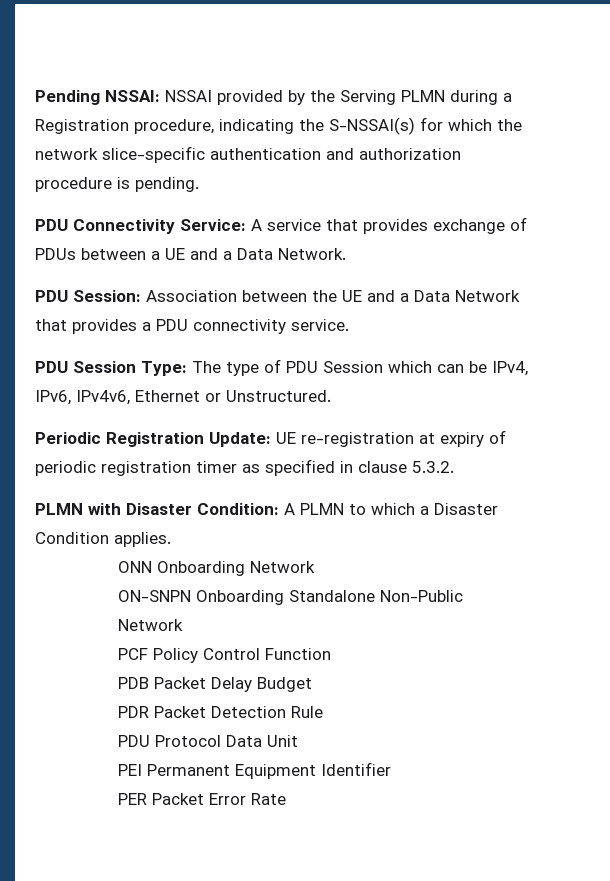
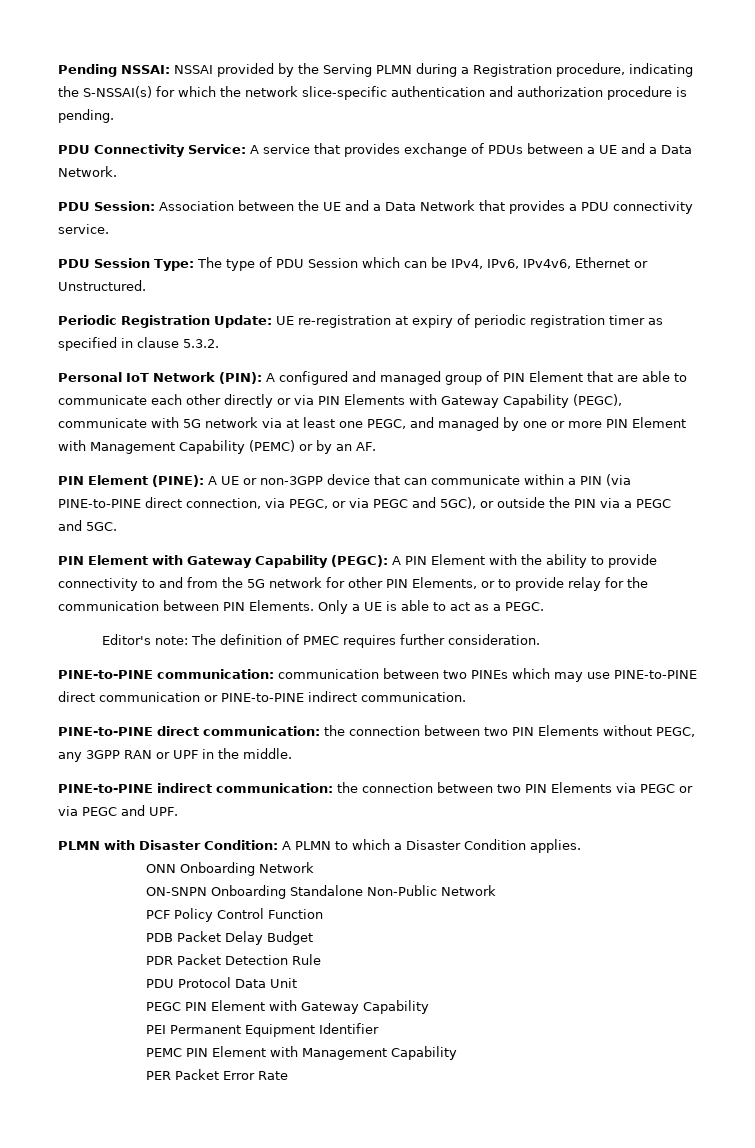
(454, 467) none -> [58,371,687,385] [58,394,622,408] [58,417,686,431] [58,440,376,454] [58,474,631,487] [58,497,671,509] [58,520,117,531] [58,554,657,568] [58,577,648,591] [58,600,544,614] [102,634,541,648] [58,668,697,682] [58,691,466,702] [58,725,695,737] [58,748,292,762] [58,782,693,793] [58,805,178,816] // Personal IoT Network (PIN): A configured and managed group of PIN Element that are able to communicate each other directly or via PIN Elements with Gateway Capability (PEGC), communicate with 5G network via at least one PEGC, and managed by one or more PIN Element with Management Capability (PEMC) or by an AF. // PIN Element (PINE): A UE or non-3GPP device that can communicate within a PIN (via PINE-to-PINE direct connection, via PEGC, or via PEGC and 5GC), or outside the PIN via a PEGC and 5GC. // PIN Element with Gateway Capability (PEGC): A PIN Element with the ability to provide connectivity to and from the 5G network for other PIN Elements, or to provide relay for the communication between PIN Elements. Only a UE is able to act as a PEGC. // Editor's note: The definition of PMEC requires further consideration. // PINE-to-PINE communication: communication between two PINEs which may use PINE-to-PINE direct communication or PINE-to-PINE indirect communication. // PINE-to-PINE direct communication: the connection between two PIN Elements without PEGC, any 3GPP RAN or UPF in the middle. // PINE-to-PINE indirect communication: the connection between two PIN Elements via PEGC or via PEGC and UPF.
[118,762,392,779] PEI Permanent Equipment Identifier -> [146,1000,430,1014] [146,1023,380,1037] [146,1046,458,1060] PEGC PIN Element with Gateway Capability // PEI Permanent Equipment Identifier // PEMC PIN Element with Management Capability

